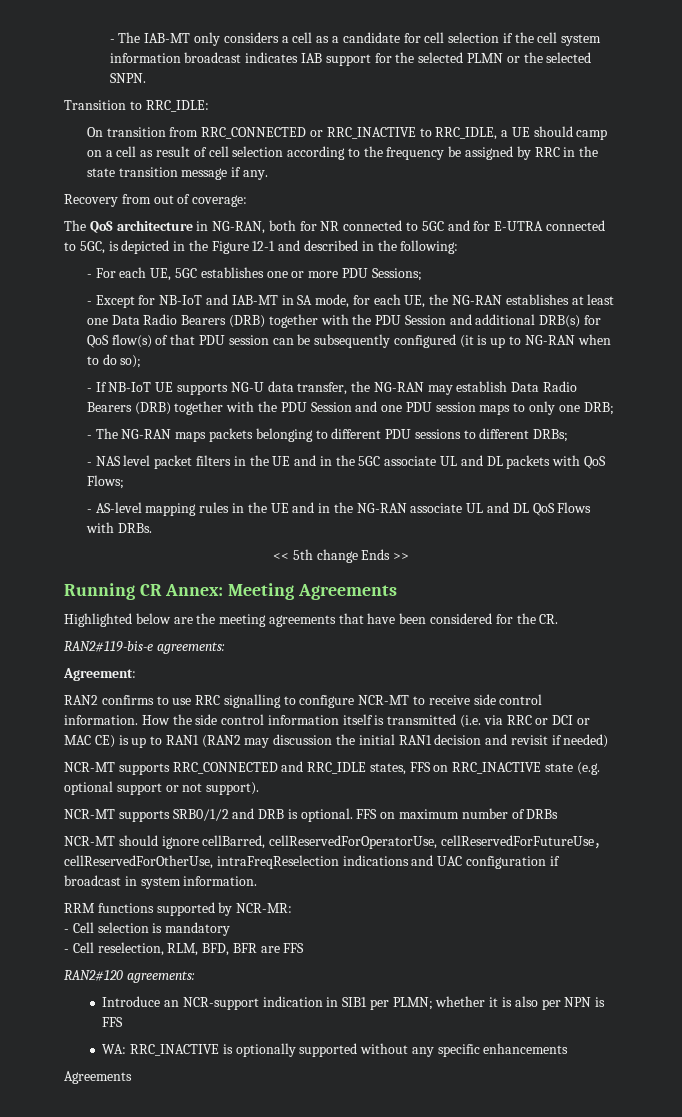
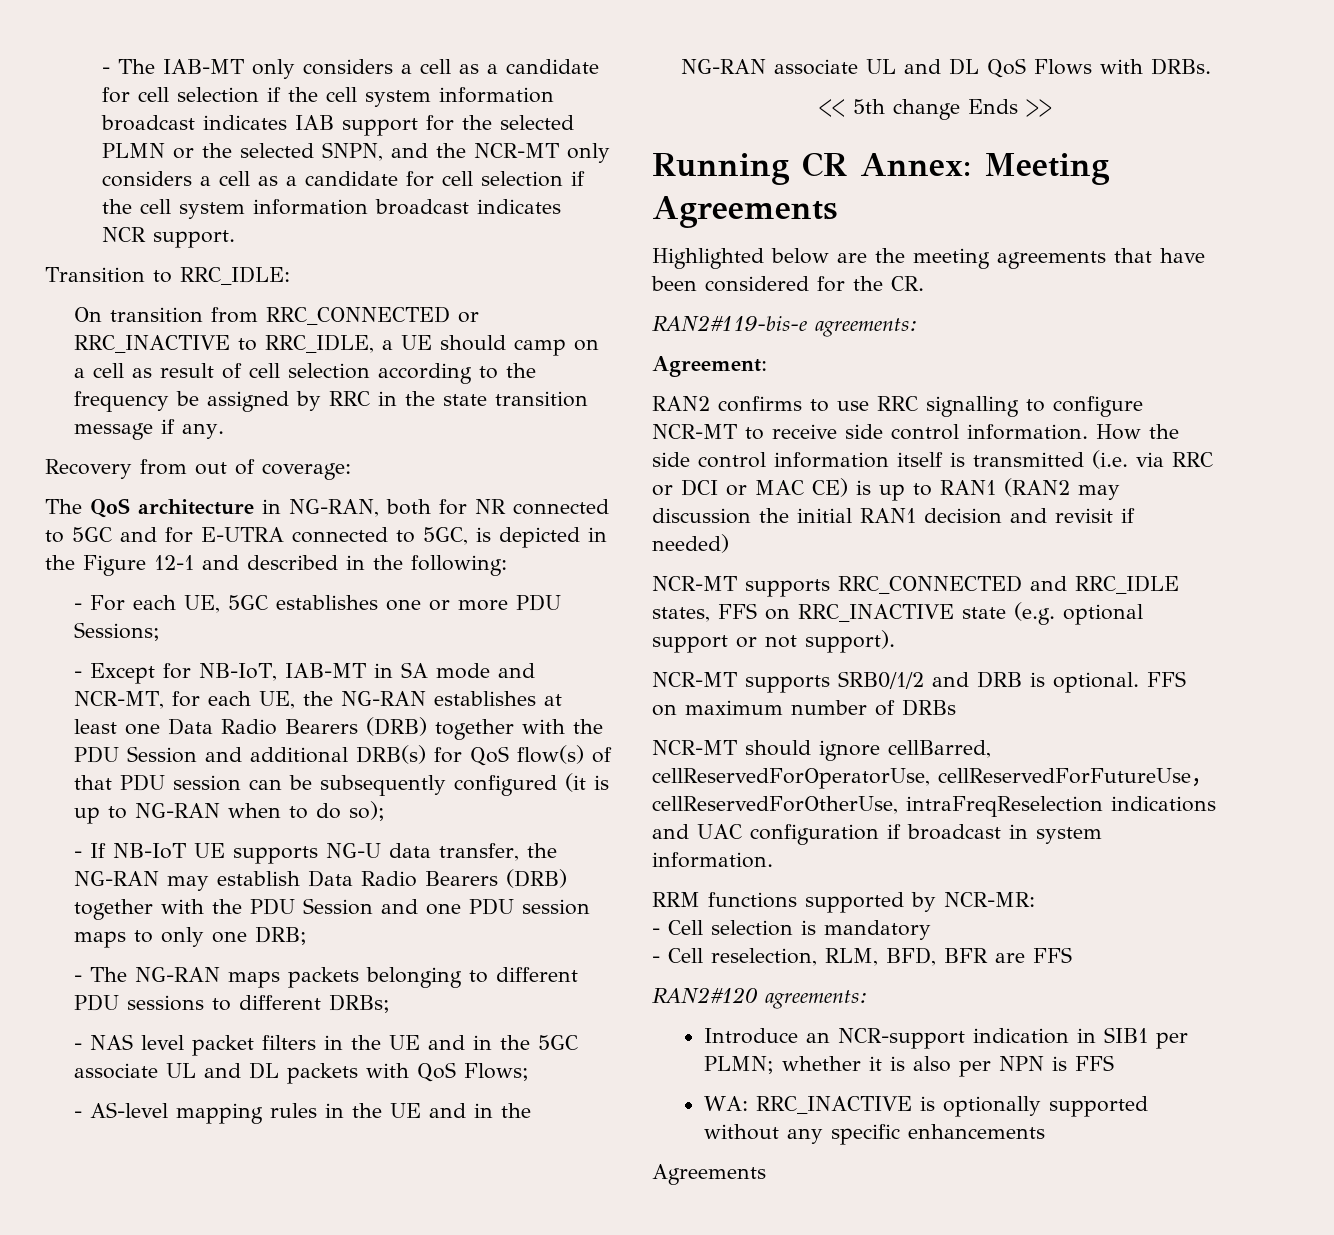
[109,73,146,83] SNPN. -> [322,142,611,163] [102,171,586,187] [102,199,562,219] [102,227,236,248] SNPN, and the NCR-MT only considers a cell as a candidate for cell selection if the cell system information broadcast indicates NCR support.
[159,294,228,305] NB-IoT and -> [198,663,277,681] NB-IoT,
[315,294,350,308] mode, -> [435,663,535,679] [73,691,164,709] mode and NCR-MT,

